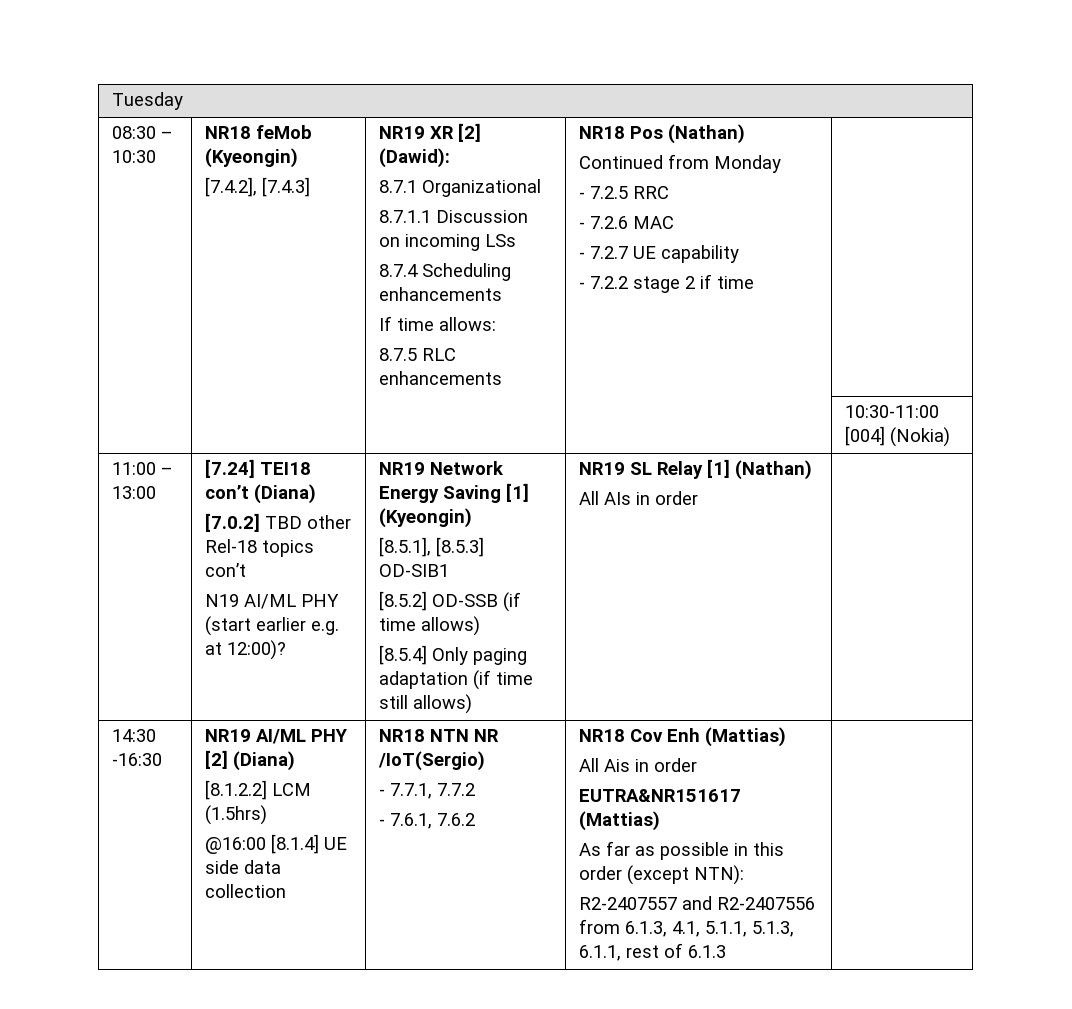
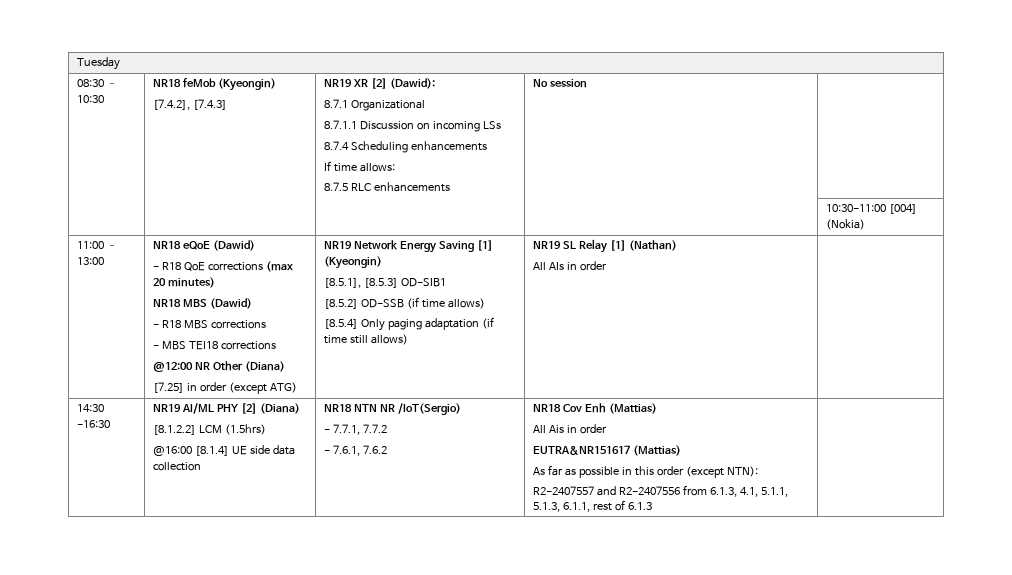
[578,124,745,144] [578,154,781,173] [578,186,669,199] [578,216,674,229] [578,245,739,263] [578,274,754,293] NR18 Pos (Nathan) // Continued from Monday // - 7.2.5 RRC // - 7.2.6 MAC // - 7.2.7 UE capability // - 7.2.2 stage 2 if time -> [533,79,588,88] No session
[204,459,311,478] [204,484,316,504] [204,513,351,532] [204,539,314,557] [204,563,246,577] [204,594,339,609] [204,616,339,636] [204,640,286,660] [7.24] TEI18 con’t (Diana) // [7.0.2] TBD other Rel-18 topics con’t // N19 AI/ML PHY (start earlier e.g. at 12:00)? -> [153,240,256,251] [153,261,294,272] [153,277,216,288] [153,298,253,309] [153,320,267,329] [153,341,277,350] [153,361,286,372] [153,382,298,394] NR18 eQoE (Dawid) // - R18 QoE corrections (max 20 minutes) // NR18 MBS (Dawid) // - R18 MBS corrections // - MBS TEI18 corrections // @12:00 NR Other (Diana) // [7.25] in order (except ATG)

